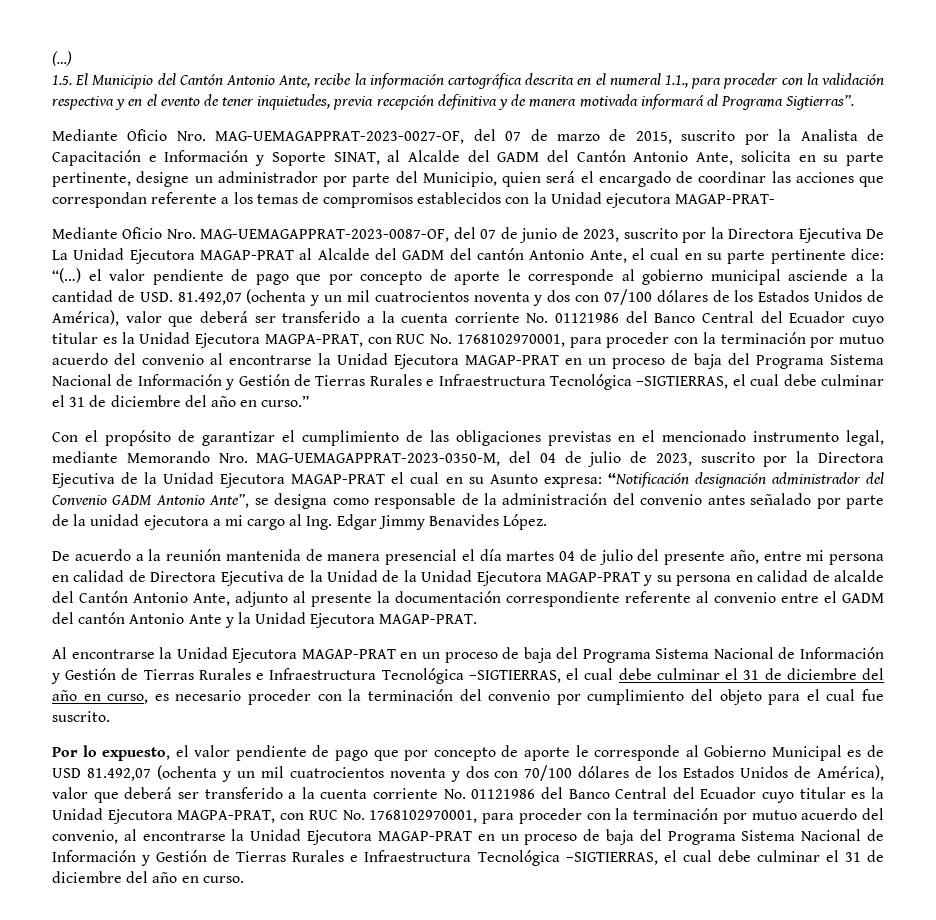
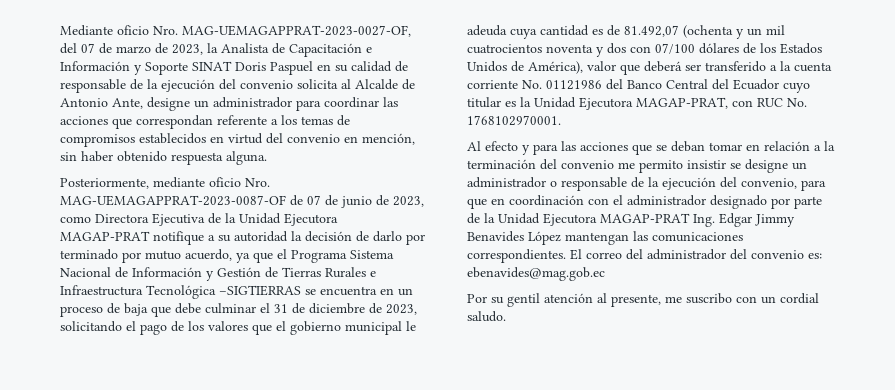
[52,51,72,66] [52,73,885,89] [52,94,855,110] [52,129,168,141] (…) // 1.5. El Municipio del Cantón Antonio Ante, recibe la información cartográfica descrita en el numeral 1.1., para proceder con la validación respectiva y en el evento de tener inquietudes, previa recepción definitiva y de manera motivada informará al Programa Sigtierras”. // Mediante Oficio -> [60,25,149,36] Mediante oficio
[635,130,769,145] 2015, suscrito por -> [172,44,203,55] 2023,
[333,150,885,166] [52,171,693,187] SINAT, al Alcalde del GADM del Cantón Antonio Ante, solicita en su parte pertinente, designe un administrador por parte del Municipio, quien será el encargado de -> [192,61,408,75] [60,79,415,93] [60,97,321,111] SINAT Doris Paspuel en su calidad de responsable de la ejecución del convenio solicita al Alcalde de Antonio Ante, designe un administrador para
[505,192,776,208] [52,227,476,242] con la Unidad ejecutora MAGAP-PRAT- // Mediante Oficio Nro. MAG-UEMAGAPPRAT-2023-0087-OF, del -> [210,133,415,145] [60,151,267,165] [60,177,270,189] [60,195,303,206] en virtud del convenio en mención, sin haber obtenido respuesta alguna. // Posteriormente, mediante oficio Nro. MAG-UEMAGAPPRAT-2023-0087-OF de
[623,227,884,243] [52,248,885,264] [52,268,884,285] [52,290,173,302] suscrito por la Directora Ejecutiva De La Unidad Ejecutora MAGAP-PRAT al Alcalde del GADM del cantón Antonio Ante, el cual en su parte pertinente dice: “(…) el valor pendiente de pago que por concepto de aporte le corresponde al gobierno municipal asciende a la cantidad de USD. -> [60,213,338,226] [60,231,425,245] [60,249,394,263] [60,267,376,281] [60,285,413,299] [60,303,417,317] [60,321,416,335] [467,25,620,39] como Directora Ejecutiva de la Unidad Ejecutora MAGAP-PRAT notifique a su autoridad la decisión de darlo por terminado por mutuo acuerdo, ya que el Programa Sistema Nacional de Información y Gestión de Tierras Rurales e Infraestructura Tecnológica –SIGTIERRAS se encuentra en un proceso de baja que debe culminar el 31 de diciembre de 2023, solicitando el pago de los valores que el gobierno municipal le adeuda cuya cantidad es de
[264,332,884,348] [52,353,884,369] [52,374,884,390] [52,395,310,407] [52,430,884,446] [52,451,884,467] [52,472,884,488] [52,493,884,509] [52,514,548,530] [52,549,884,565] [52,570,885,586] [52,591,884,607] [52,612,478,628] [52,647,884,663] [51,668,885,684] [52,689,884,705] [52,711,110,722] [52,745,884,761] [52,765,885,782] [52,787,885,803] [52,808,885,824] [52,829,884,845] [52,850,884,866] [52,871,244,883] MAGPA-PRAT, con RUC No. 1768102970001, para proceder con la terminación por mutuo acuerdo del convenio al encontrarse la Unidad Ejecutora MAGAP-PRAT en un proceso de baja del Programa Sistema Nacional de Información y Gestión de Tierras Rurales e Infraestructura Tecnológica –SIGTIERRAS, el cual debe culminar el 31 de diciembre del año en curso.” // Con el propósito de garantizar el cumplimiento de las obligaciones previstas en el mencionado instrumento legal, mediante Memorando Nro. MAG-UEMAGAPPRAT-2023-0350-M, del 04 de julio de 2023, suscrito por la Directora Ejecutiva de la Unidad Ejecutora MAGAP-PRAT el cual en su Asunto expresa: “Notificación designación administrador del Convenio GADM Antonio Ante”, se designa como responsable de la administración del convenio antes señalado por parte de la unidad ejecutora a mi cargo al Ing. Edgar Jimmy Benavides López. // De acuerdo a la reunión mantenida de manera presencial el día martes 04 de julio del presente año, entre mi persona en calidad de Directora Ejecutiva de la Unidad de la Unidad Ejecutora MAGAP-PRAT y su persona en calidad de alcalde del Cantón Antonio Ante, adjunto al presente la documentación correspondiente referente al convenio entre el GADM del cantón Antonio Ante y la Unidad Ejecutora MAGAP-PRAT. // Al encontrarse la Unidad Ejecutora MAGAP-PRAT en un proceso de baja del Programa Sistema Nacional de Información y Gestión de Tierras Rurales e Infraestructura Tecnológica –SIGTIERRAS, el cual debe culminar el 31 de diciembre del año en curso, es necesario proceder con la terminación del convenio por cumplimiento del objeto para el cual fue suscrito. // Por lo expuesto, el valor pendiente de pago que por concepto de aporte le corresponde al Gobierno Municipal es de USD 81.492,07 (ochenta y un mil cuatrocientos noventa y dos con 70/100 dólares de los Estados Unidos de América), valor que deberá ser transferido a la cuenta corriente No. 01121986 del Banco Central del Ecuador cuyo titular es la Unidad Ejecutora MAGPA-PRAT, con RUC No. 1768102970001, para proceder con la terminación por mutuo acuerdo del convenio, al encontrarse la Unidad Ejecutora MAGAP-PRAT en un proceso de baja del Programa Sistema Nacional de Información y Gestión de Tierras Rurales e Infraestructura Tecnológica –SIGTIERRAS, el cual debe culminar el 31 de diciembre del año en curso. -> [636,97,807,109] [467,115,561,126] [467,141,835,155] [467,159,807,173] [467,177,826,191] [467,195,822,209] [467,213,795,227] [467,231,743,245] [467,249,822,263] [467,267,605,281] [467,293,819,307] [467,311,506,322] MAGAP-PRAT, con RUC No. 1768102970001. // Al efecto y para las acciones que se deban tomar en relación a la terminación del convenio me permito insistir se designe un administrador o responsable de la ejecución del convenio, para que en coordinación con el administrador designado por parte de la Unidad Ejecutora MAGAP-PRAT Ing. Edgar Jimmy Benavides López mantengan las comunicaciones correspondientes. El correo del administrador del convenio es: ebenavides@mag.gob.ec // Por su gentil atención al presente, me suscribo con un cordial saludo.

